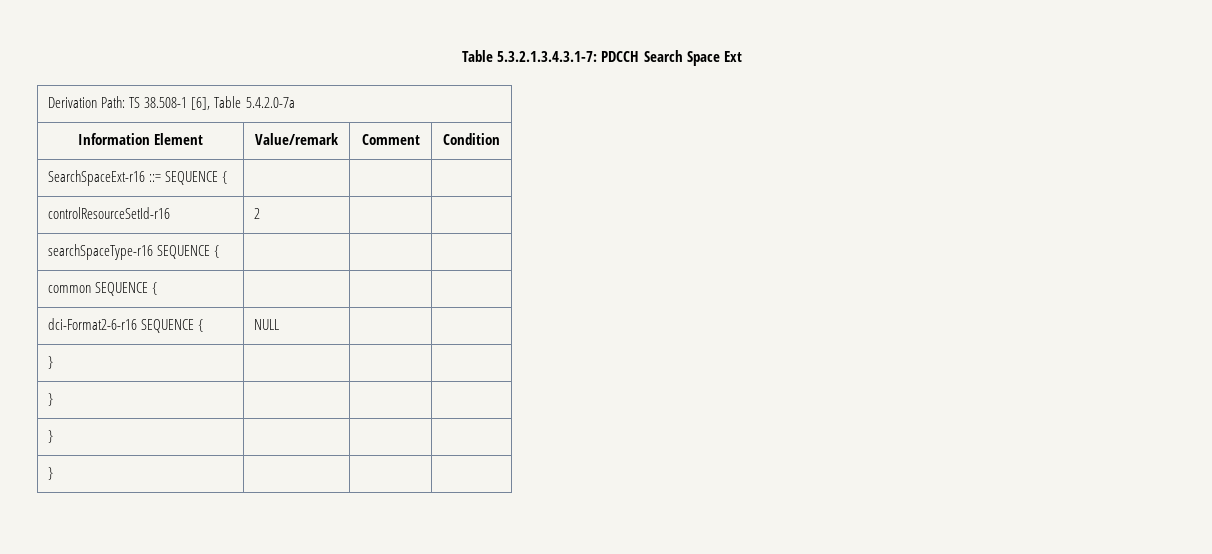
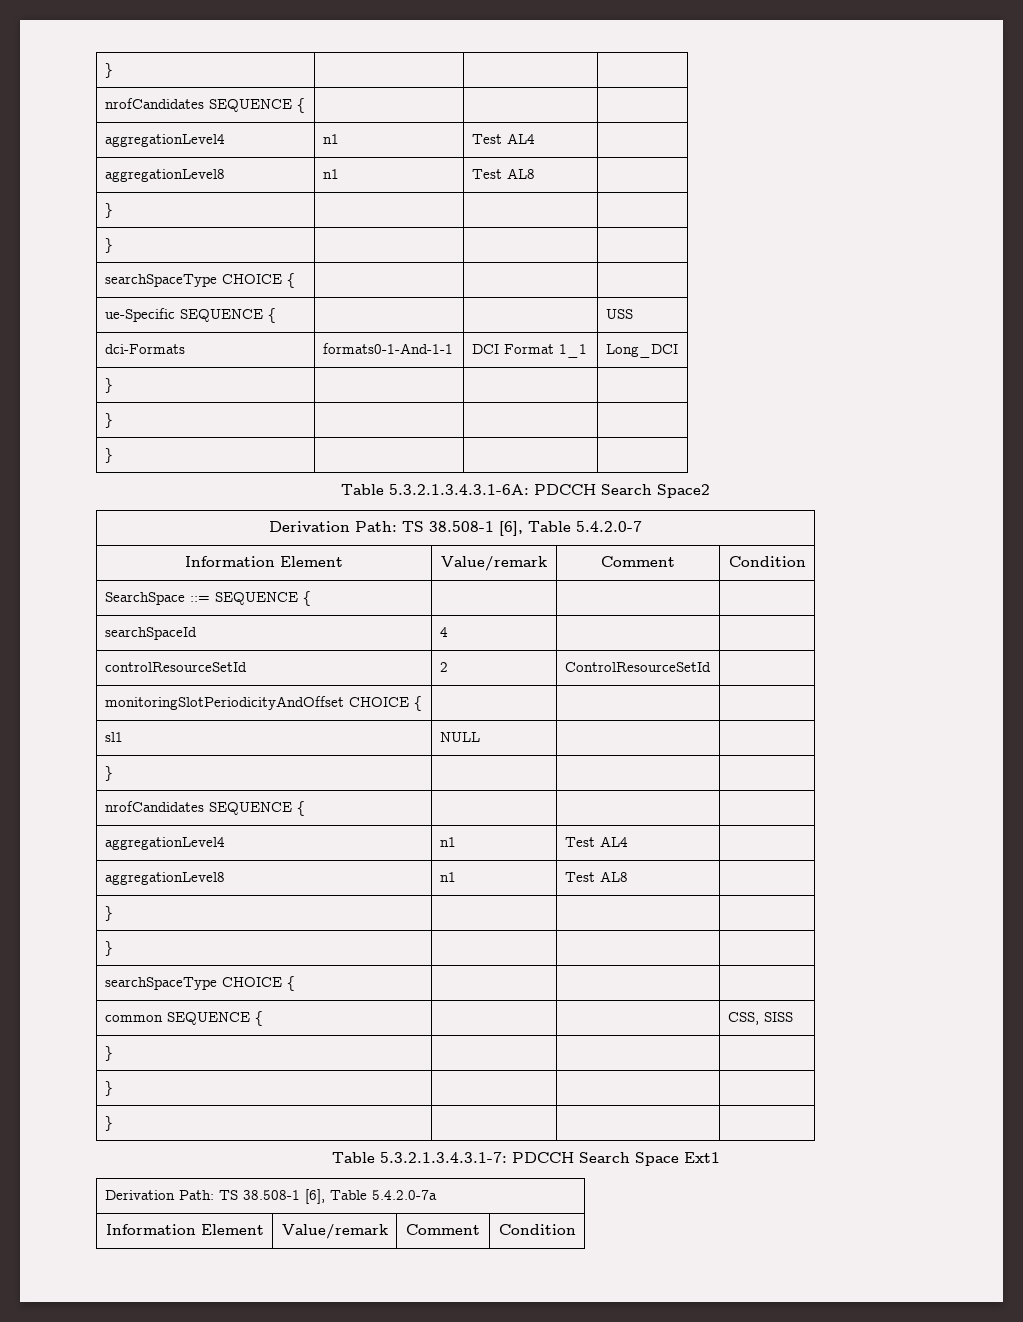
(462, 56) none -> [104,63,113,78] [104,98,305,113] [104,134,225,147] [322,134,339,144] [471,133,535,144] [104,169,225,182] [322,169,339,179] [471,168,535,179] [104,203,113,218] [104,238,113,253] [104,273,295,288] [104,308,276,323] [605,309,633,319] [104,344,185,354] [322,343,453,354] [471,344,587,358] [605,344,678,358] [104,378,113,393] [104,413,113,428] [104,448,113,463] [341,484,710,498] [269,521,642,536] [185,556,343,567] [441,556,547,571] [601,556,675,567] [728,556,806,567] [104,591,311,606] [104,627,197,640] [439,627,448,637] [104,662,247,672] [439,662,448,672] [564,662,711,672] [104,696,422,711] [104,732,123,742] [439,732,480,742] [104,766,113,781] [104,801,305,816] [104,837,225,850] [439,837,456,847] [564,836,628,847] [104,872,225,885] [439,872,456,882] [564,871,628,882] [104,906,113,921] [104,941,113,956] [104,976,295,991] [104,1011,263,1026] [727,1012,793,1025] [104,1046,113,1061] [104,1081,113,1096] [104,1116,113,1131] } | | | // nrofCandidates SEQUENCE { | | | // aggregationLevel4 | n1 | Test AL4 | // aggregationLevel8 | n1 | Test AL8 | // } | | | // } | | | // searchSpaceType CHOICE { | | | // ue-Specific SEQUENCE { | | | USS // dci-Formats | formats0-1-And-1-1 | DCI Format 1_1 | Long_DCI // } | | | // } | | | // } | | | // Table 5.3.2.1.3.4.3.1-6A: PDCCH Search Space2 // Derivation Path: TS 38.508-1 [6], Table 5.4.2.0-7 // Information Element | Value/remark | Comment | Condition // SearchSpace ::= SEQUENCE { | | | // searchSpaceId | 4 | | // controlResourceSetId | 2 | ControlResourceSetId | // monitoringSlotPeriodicityAndOffset CHOICE { | | | // sl1 | NULL | | // } | | | // nrofCandidates SEQUENCE { | | | // aggregationLevel4 | n1 | Test AL4 | // aggregationLevel8 | n1 | Test AL8 | // } | | | // } | | | // searchSpaceType CHOICE { | | | // common SEQUENCE { | | | CSS, SISS // } | | | // } | | | // } | | | //
[723,51,742,62] Ext -> [683,1152,720,1163] Ext1
[48,170,228,186] [48,207,171,219] [254,208,261,219] [48,244,220,260] [48,282,158,296] [48,318,204,333] [254,319,280,330] [48,356,54,369] [48,393,54,406] [48,430,54,443] [48,467,54,480] // SearchSpaceExt-r16 ::= SEQUENCE { | | | // controlResourceSetId-r16 | 2 | | // searchSpaceType-r16 SEQUENCE { | | | // common SEQUENCE { | | | // dci-Format2-6-r16 SEQUENCE { | NULL | | // } | | | // } | | | // } | | | // } | | | -> (576, 1229) none

